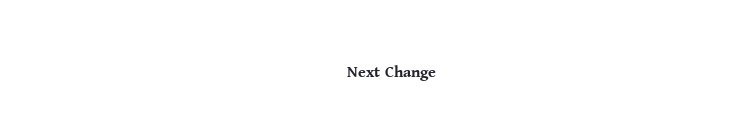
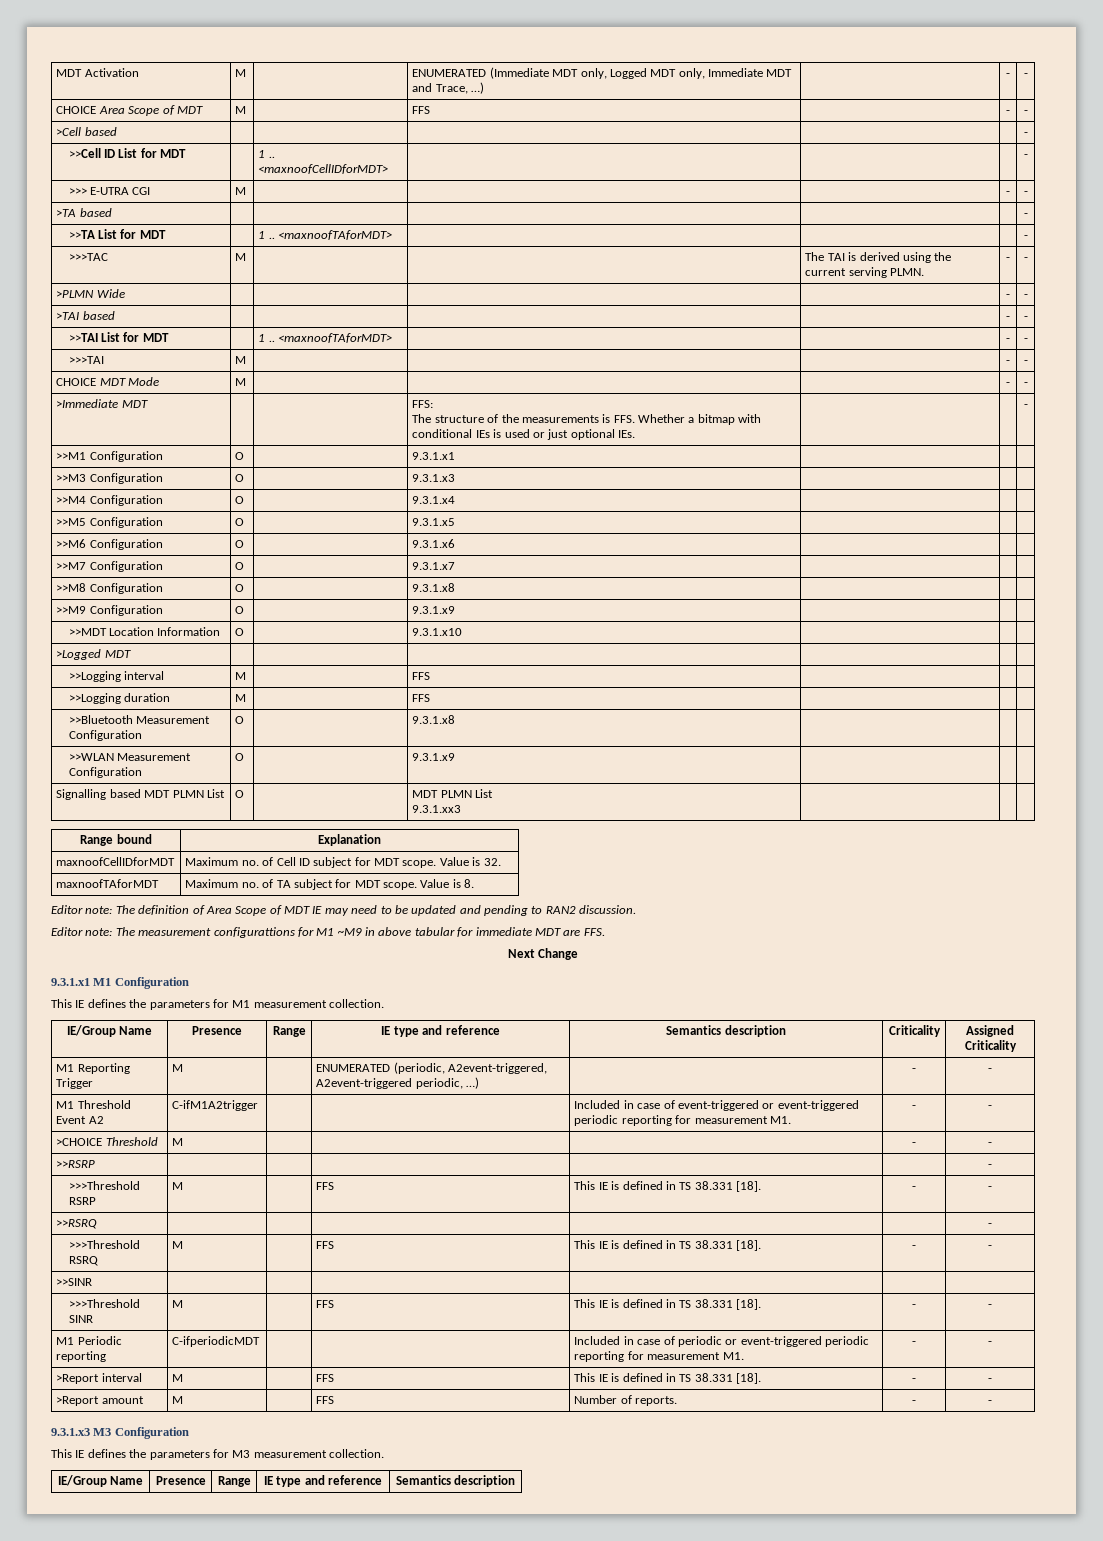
[347,65,436,81] Next Change -> [56,68,139,77] [235,69,247,77] [412,67,793,79] [412,82,485,94] [1006,73,1010,77] [1023,73,1028,77] [56,105,203,116] [235,106,247,114] [412,106,431,114] [1006,110,1010,114] [1023,110,1028,114] [56,127,117,136] [1023,132,1028,136] [68,148,187,158] [258,150,275,158] [258,164,389,174] [1023,154,1028,158] [68,187,151,195] [235,187,247,195] [1006,191,1010,195] [1023,191,1028,195] [56,208,112,217] [1023,213,1028,217] [68,229,166,239] [258,230,393,240] [1023,235,1028,239] [68,253,108,261] [235,253,247,261] [805,252,952,263] [805,267,925,278] [1006,257,1010,261] [1023,257,1028,261] [56,289,125,298] [1006,294,1010,298] [1023,294,1028,298] [56,311,115,320] [1006,316,1010,320] [1023,316,1028,320] [68,332,169,342] [258,333,393,343] [1006,338,1010,342] [1023,338,1028,342] [68,356,104,364] [235,356,247,364] [1006,360,1010,364] [1023,360,1028,364] [56,377,160,386] [235,378,247,386] [1006,382,1010,386] [1023,382,1028,386] [56,399,148,408] [412,400,434,408] [412,414,762,425] [412,429,636,440] [1023,404,1028,408] [56,451,163,462] [235,452,245,460] [412,452,456,460] [56,473,163,484] [235,474,245,482] [412,474,456,482] [56,495,163,506] [235,496,245,504] [412,496,456,504] [56,517,163,528] [235,518,245,526] [412,518,456,526] [56,539,163,550] [235,540,245,548] [412,539,456,548] [56,561,163,572] [235,562,245,570] [412,562,456,570] [56,583,163,594] [235,584,245,592] [412,583,456,592] [56,605,163,616] [235,606,245,614] [412,606,456,614] [68,627,221,636] [235,628,245,636] [412,628,463,636] [56,649,131,660] [68,671,164,682] [235,672,247,680] [412,672,431,680] [68,693,170,704] [235,694,247,702] [412,694,431,702] [68,715,210,724] [68,730,142,741] [235,716,245,724] [412,715,456,724] [68,753,191,761] [68,767,142,778] [235,753,245,761] [412,753,456,761] [56,789,225,800] [235,790,245,798] [412,789,494,798] [412,805,462,813] [80,834,152,846] [318,834,381,846] [56,857,176,866] [185,857,501,868] [56,879,160,888] [185,879,475,890] [51,905,637,916] [51,927,605,938] [507,948,579,960] [51,977,189,989] [51,999,384,1010] [66,1025,153,1037] [191,1026,242,1035] [272,1026,306,1037] [381,1025,500,1037] [666,1025,786,1037] [888,1025,941,1037] [966,1025,1014,1037] [964,1040,1017,1052] [56,1063,130,1074] [56,1078,94,1089] [172,1064,184,1072] [316,1062,548,1074] [316,1077,480,1089] [912,1068,916,1072] [988,1068,992,1072] [56,1100,131,1109] [56,1116,104,1124] [172,1100,259,1111] [574,1100,859,1111] [574,1115,791,1126] [912,1105,916,1109] [988,1105,992,1109] [56,1137,158,1146] [172,1138,184,1146] [912,1142,916,1146] [988,1142,992,1146] [56,1160,96,1168] [988,1164,992,1168] [68,1181,140,1190] [68,1197,96,1205] [172,1182,184,1190] [316,1182,335,1190] [574,1181,762,1192] [912,1186,916,1190] [988,1186,992,1190] [56,1219,98,1229] [988,1223,992,1227] [68,1240,140,1249] [68,1256,98,1266] [172,1241,184,1249] [316,1241,335,1249] [574,1240,762,1251] [912,1245,916,1249] [988,1245,992,1249] [56,1278,93,1286] [68,1299,140,1308] [68,1315,93,1323] [172,1300,184,1308] [316,1300,335,1308] [574,1299,762,1310] [912,1304,916,1308] [988,1304,992,1308] [56,1336,122,1345] [56,1351,107,1362] [172,1336,261,1347] [574,1336,870,1347] [574,1351,744,1362] [912,1341,916,1345] [988,1341,992,1345] [56,1373,142,1384] [172,1374,184,1382] [316,1374,335,1382] [574,1373,762,1384] [912,1378,916,1382] [988,1378,992,1382] [56,1396,144,1406] [172,1396,184,1404] [316,1396,335,1404] [574,1395,678,1406] [912,1400,916,1404] [988,1400,992,1404] [51,1427,189,1439] [51,1449,384,1460] [57,1475,144,1487] [155,1476,206,1485] [217,1476,251,1487] [263,1475,383,1487] [395,1475,516,1487] MDT Activation | M | | ENUMERATED (Immediate MDT only, Logged MDT only, Immediate MDT and Trace, …) | | - | - // CHOICE Area Scope of MDT | M | | FFS | | - | - // >Cell based | | | | | | - // >>Cell ID List for MDT | | 1 .. <maxnoofCellIDforMDT> | | | | - // >>> E-UTRA CGI | M | | | | - | - // >TA based | | | | | | - // >>TA List for MDT | | 1 .. <maxnoofTAforMDT> | | | | - // >>>TAC | M | | | The TAI is derived using the current serving PLMN. | - | - // >PLMN Wide | | | | | - | - // >TAI based | | | | | - | - // >>TAI List for MDT | | 1 .. <maxnoofTAforMDT> | | | - | - // >>>TAI | M | | | | - | - // CHOICE MDT Mode | M | | | | - | - // >Immediate MDT | | | FFS: // The structure of the measurements is FFS. Whether a bitmap with conditional IEs is used or just optional IEs. | | | - // >>M1 Configuration | O | | 9.3.1.x1 | | | // >>M3 Configuration | O | | 9.3.1.x3 | | | // >>M4 Configuration | O | | 9.3.1.x4 | | | // >>M5 Configuration | O | | 9.3.1.x5 | | | // >>M6 Configuration | O | | 9.3.1.x6 | | | // >>M7 Configuration | O | | 9.3.1.x7 | | | // >>M8 Configuration | O | | 9.3.1.x8 | | | // >>M9 Configuration | O | | 9.3.1.x9 | | | // >>MDT Location Information | O | | 9.3.1.x10 | | | // >Logged MDT | | | | | | // >>Logging interval | M | | FFS | | | // >>Logging duration | M | | FFS | | | // >>Bluetooth Measurement Configuration | O | | 9.3.1.x8 | | | // >>WLAN Measurement Configuration | O | | 9.3.1.x9 | | | // Signalling based MDT PLMN List | O | | MDT PLMN List // 9.3.1.xx3 | | | // Range bound | Explanation // maxnoofCellIDforMDT | Maximum no. of Cell ID subject for MDT scope. Value is 32. // maxnoofTAforMDT | Maximum no. of TA subject for MDT scope. Value is 8. // Editor note: The definition of Area Scope of MDT IE may need to be updated and pending to RAN2 discussion. // Editor note: The measurement configurattions for M1 ~M9 in above tabular for immediate MDT are FFS. // Next Change // 9.3.1.x1 M1 Configuration // This IE defines the parameters for M1 measurement collection. // IE/Group Name | Presence | Range | IE type and reference | Semantics description | Criticality | Assigned Criticality // M1 Reporting Trigger | M | | ENUMERATED (periodic, A2event-triggered, A2event-triggered periodic, …) | | - | - // M1 Threshold Event A2 | C-ifM1A2trigger | | | Included in case of event-triggered or event-triggered periodic reporting for measurement M1. | - | - // >CHOICE Threshold | M | | | | - | - // >>RSRP | | | | | | - // >>>Threshold RSRP | M | | FFS | This IE is defined in TS 38.331 [18]. | - | - // >>RSRQ | | | | | | - // >>>Threshold RSRQ | M | | FFS | This IE is defined in TS 38.331 [18]. | - | - // >>SINR | | | | | | // >>>Threshold SINR | M | | FFS | This IE is defined in TS 38.331 [18]. | - | - // M1 Periodic reporting | C-ifperiodicMDT | | | Included in case of periodic or event-triggered periodic reporting for measurement M1. | - | - // >Report interval | M | | FFS | This IE is defined in TS 38.331 [18]. | - | - // >Report amount | M | | FFS | Number of reports. | - | - // 9.3.1.x3 M3 Configuration // This IE defines the parameters for M3 measurement collection. // IE/Group Name | Presence | Range | IE type and reference | Semantics description

